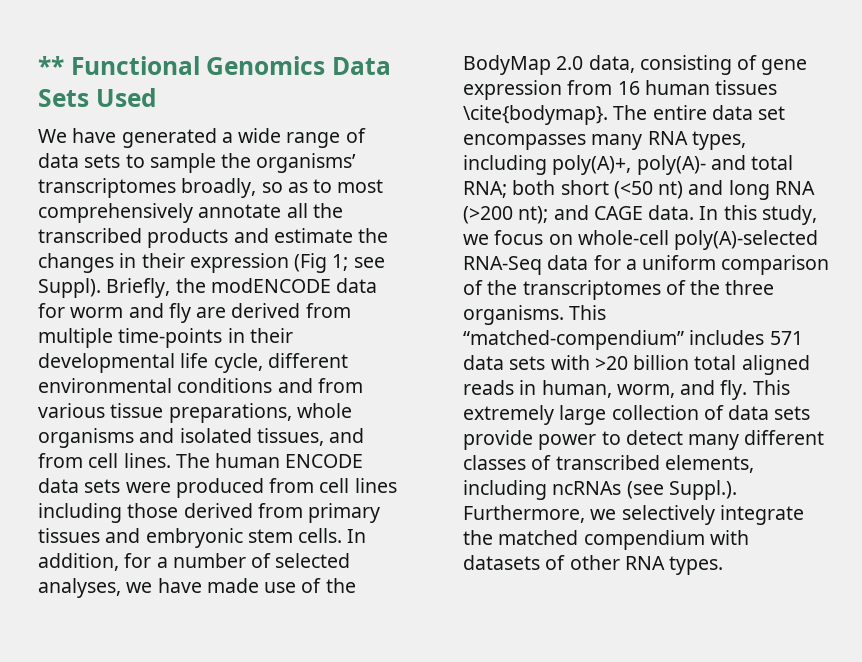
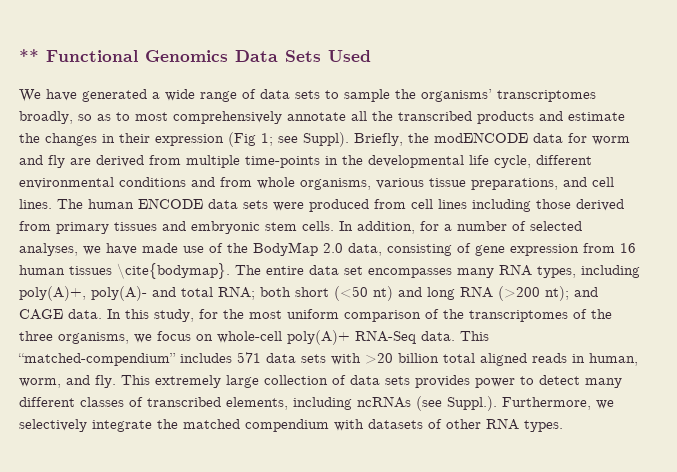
[249,328,293,343] their -> [342,155,363,165] the
(363, 385) none -> [257,177,371,190] whole organisms,
[296,403,352,418] [38,428,365,448] [38,453,83,468] whole organisms and isolated tissues, and from -> [563,177,587,187] and
[463,230,819,250] [463,255,637,275] we focus on whole-cell poly(A)-selected RNA-Seq data for a -> [199,309,282,319] for the most
[463,305,564,325] organisms. -> [58,330,455,345] organisms, we focus on whole-cell poly(A)+ RNA-Seq data.
[463,430,533,450] provide -> [415,375,470,388] provides

